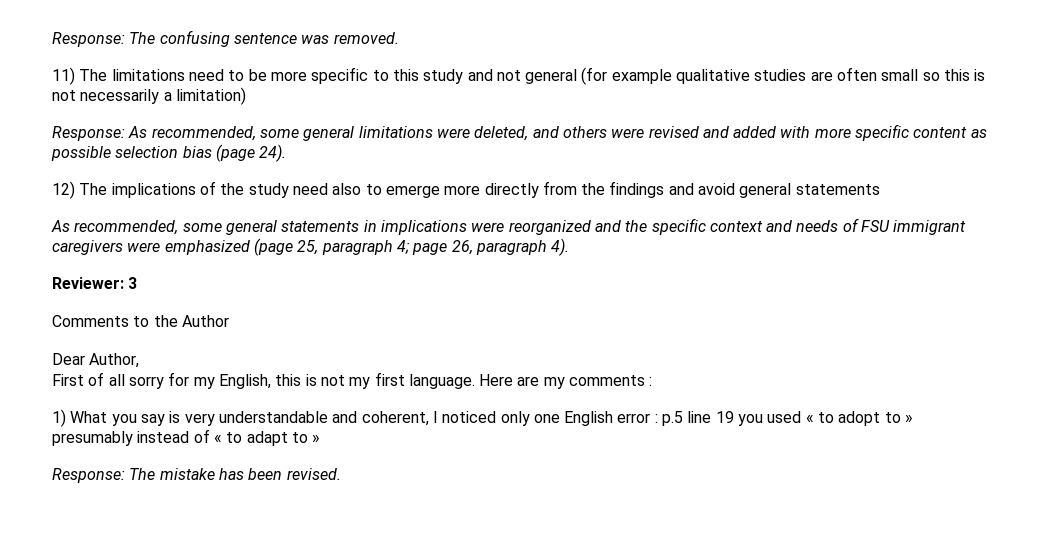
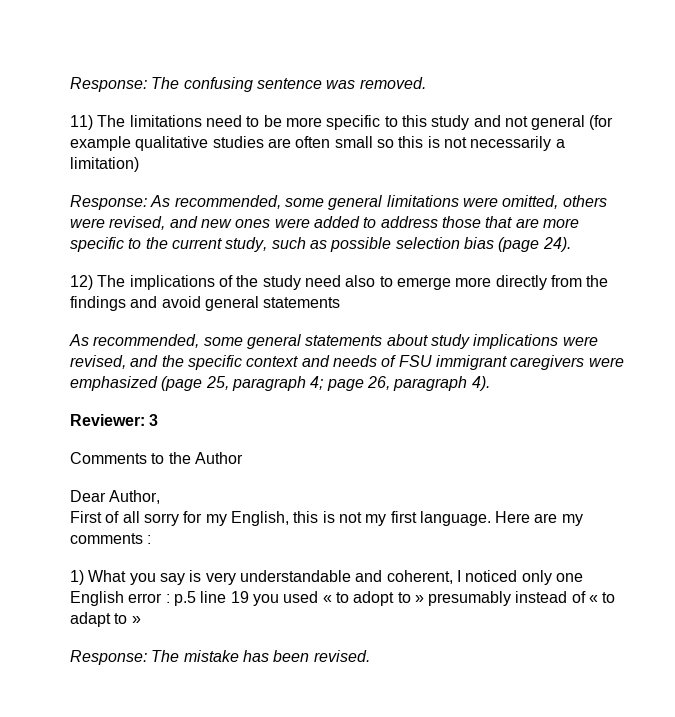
[474,124,968,141] deleted, and others were revised and added with more specific content -> [502,195,607,209] [70,216,579,230] [70,237,306,252] omitted, others were revised, and new ones were added to address those that are more specific to the current study, such
[363,220,377,232] in -> [386,334,470,349] about study
[508,220,591,235] reorganized -> [70,355,126,369] revised,

